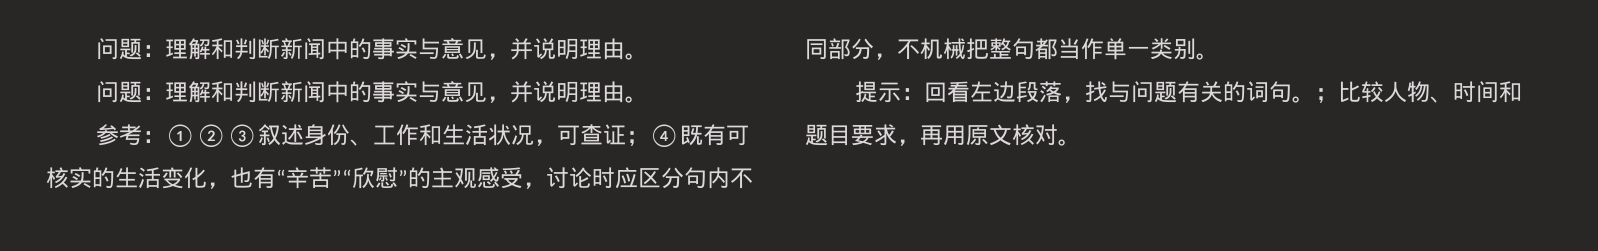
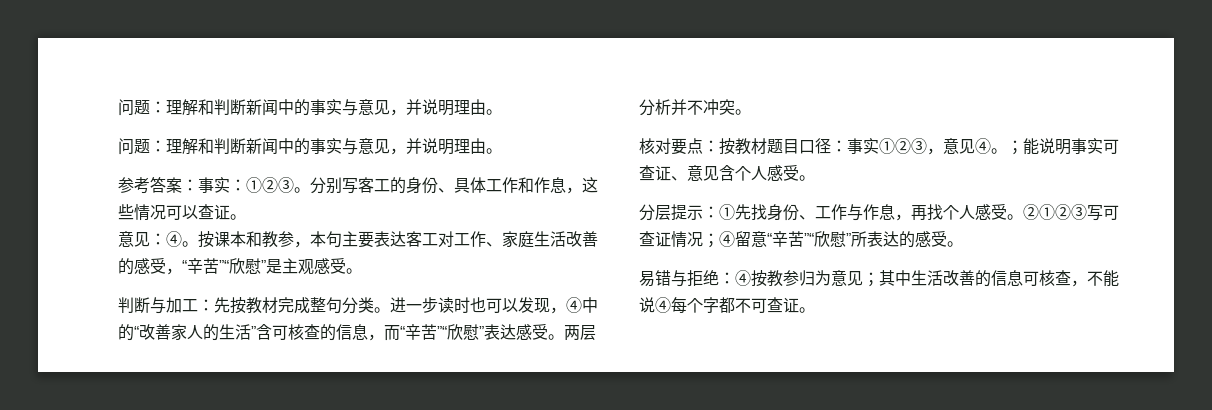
[142,124,750,147] [46,167,431,189] ：①②③叙述身份、工作和生活状况，可查证；④既有可核实的生活变化，也有“辛苦”“欣慰”的 -> [150,177,598,194] [118,204,246,221] [118,231,598,248] [118,258,282,275] 答案：事实：①②③。分别写客工的身份、具体工作和作息，这些情况可以查证。 // 意见：④。按课本和教参，本句主要表达客工对工作、家庭生活改善的感受，“辛苦”“欣慰”是
[523,167,753,189] [805,38,1219,60] [855,81,1523,103] [805,124,1058,146] ，讨论时应区分句内不同部分，不机械把整句都当作单一类别。 // 提示：回看左边段落，找与问题有关的词句。；比较人物、时间和题目要求，再用原文核对 -> [346,268,362,274] [118,297,598,314] [118,324,596,341] [639,99,751,116] [639,138,1119,155] [639,165,815,181] [639,204,1119,221] [639,231,963,248] [639,270,1119,287] [639,297,799,313] 。 // 判断与加工：先按教材完成整句分类。进一步读时也可以发现，④中的“改善家人的生活”含可核查的信息，而“辛苦”“欣慰”表达感受。两层分析并不冲突。 // 核对要点：按教材题目口径：事实①②③，意见④。；能说明事实可查证、意见含个人感受。 // 分层提示：①先找身份、工作与作息，再找个人感受。②①②③写可查证情况；④留意“辛苦”“欣慰”所表达的感受。 // 易错与拒绝：④按教参归为意见；其中生活改善的信息可核查，不能说④每个字都不可查证

